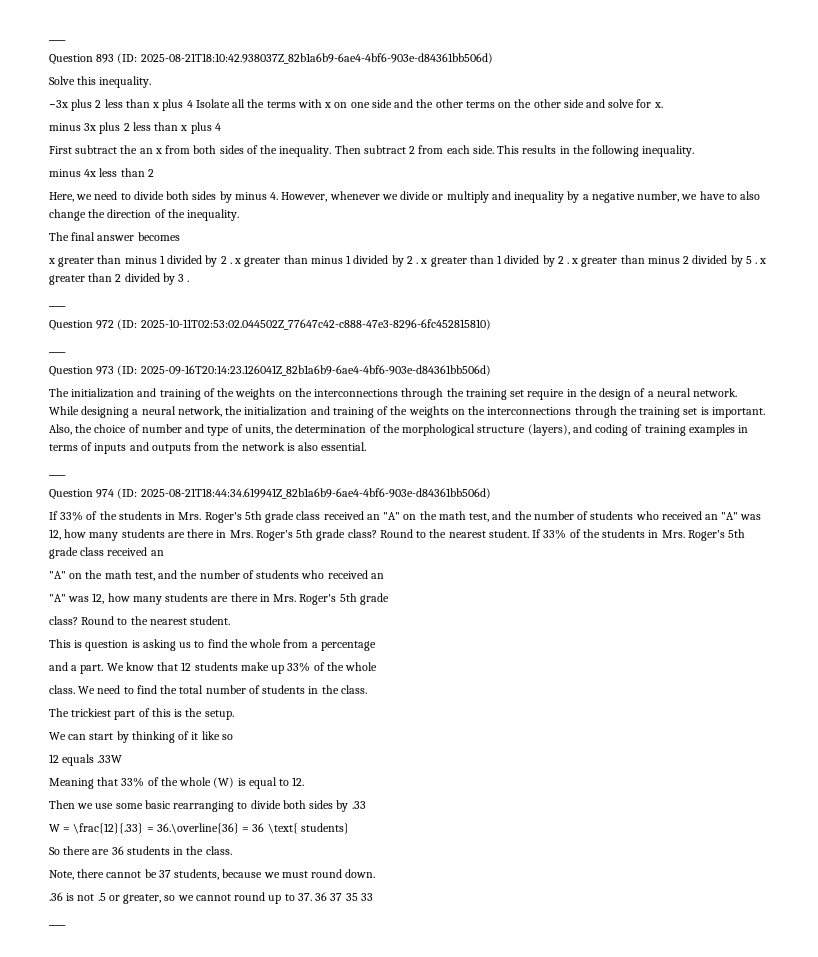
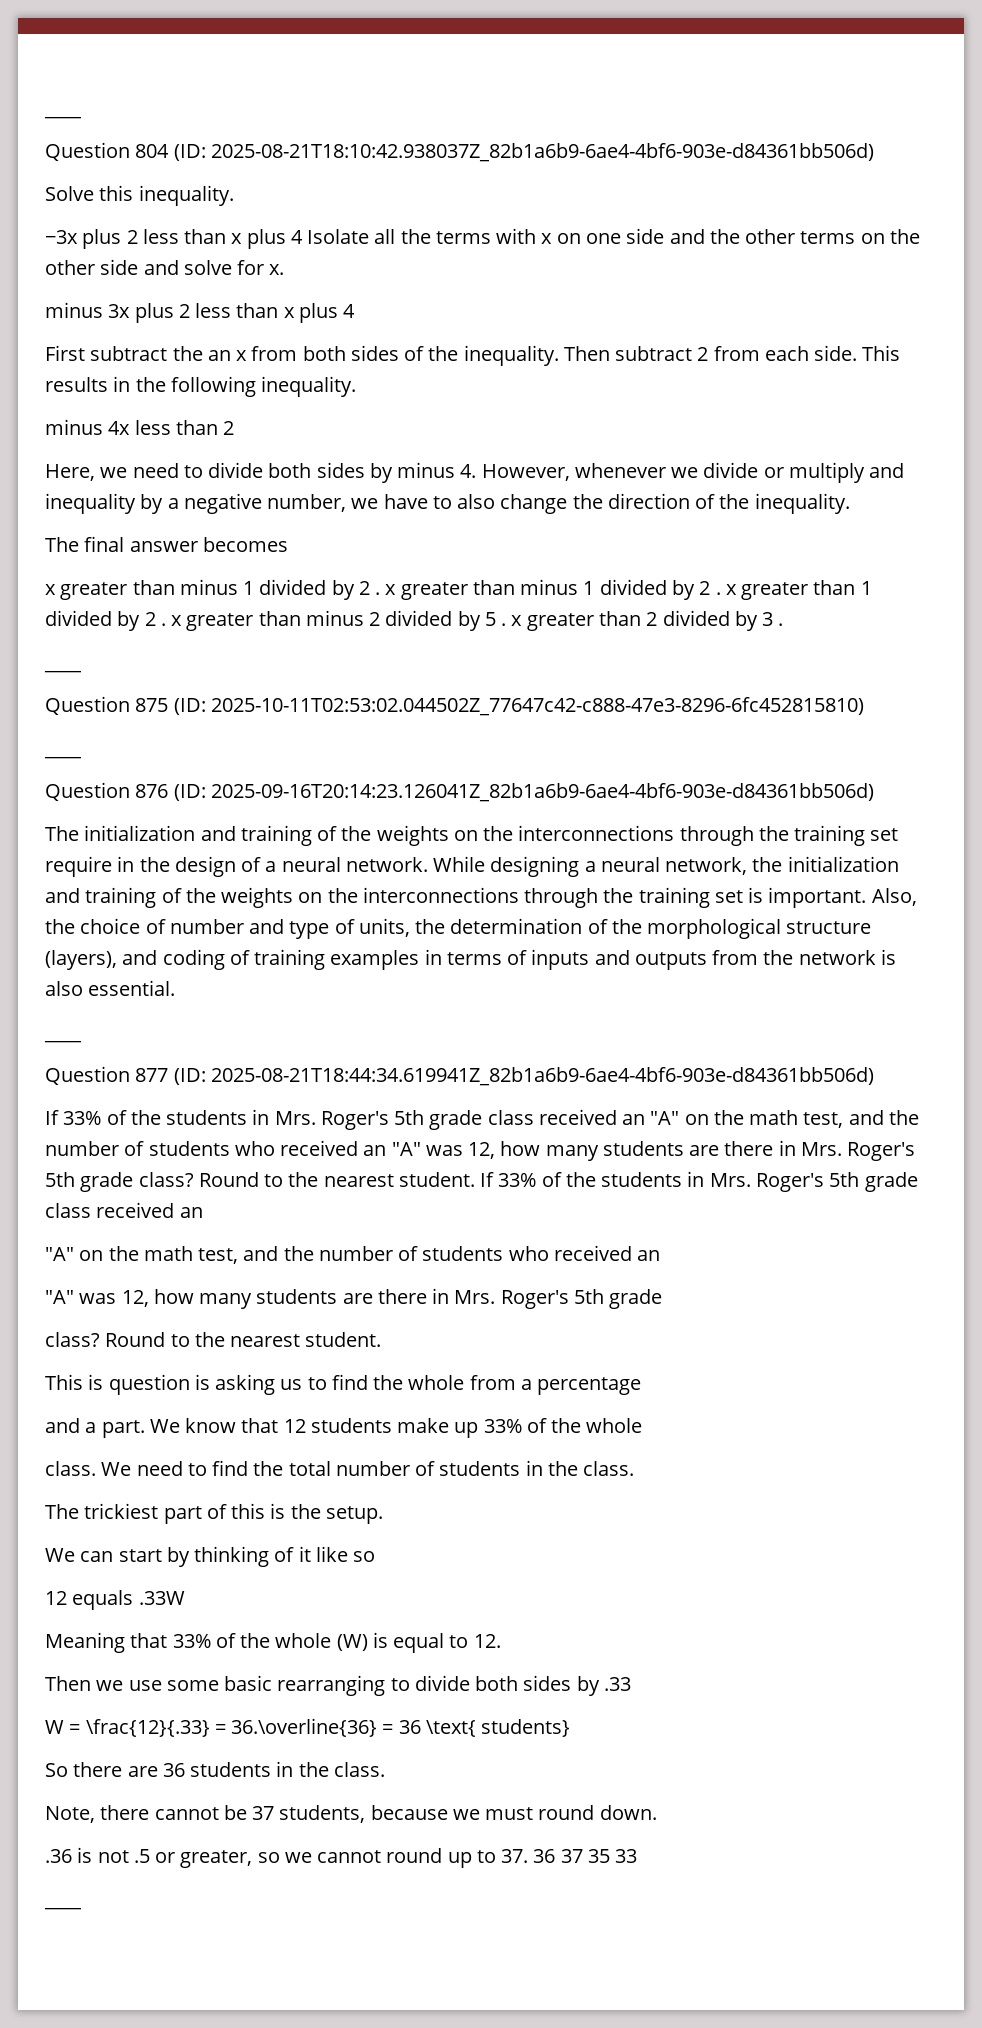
[49,39,66,41] [49,54,115,65] ____ // Question 893 -> [44,115,81,119] [45,142,170,161] ____ // Question 804
[96,320,115,329] 972 -> [135,698,169,712] 875
[96,366,115,375] 973 -> [135,784,169,798] 876
[96,489,115,498] 974 -> [135,1068,169,1082] 877

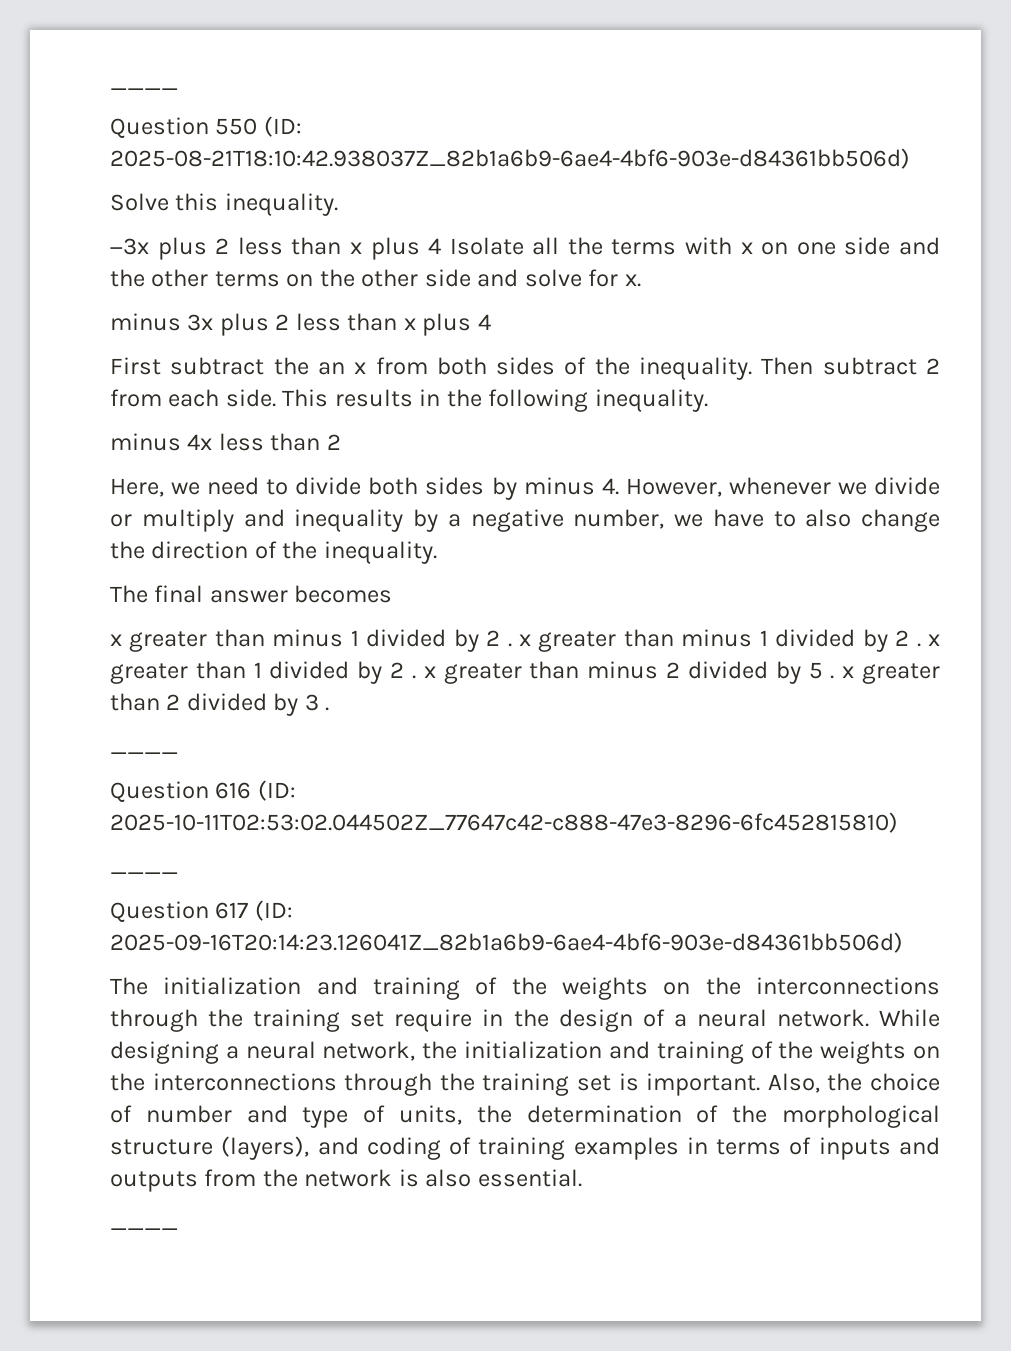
[44,115,81,119] [45,142,170,161] ____ // Question 804 -> [110,88,178,90] [110,117,258,139] ____ // Question 550
[135,698,169,712] 875 -> [215,782,252,799] 616
[135,784,169,798] 876 -> [215,902,249,919] 617
[45,1066,874,1086] [45,1109,920,1130] [45,1140,916,1161] [45,1171,918,1192] [45,1202,203,1218] [45,1245,661,1264] [45,1288,663,1309] [45,1332,382,1347] [45,1374,642,1395] [45,1418,643,1438] [45,1460,635,1476] [45,1503,383,1524] [45,1546,376,1567] [45,1590,185,1610] [45,1632,501,1653] [45,1675,631,1696] [45,1718,571,1737] [45,1761,385,1777] [45,1805,657,1823] [45,1847,638,1868] [44,1906,81,1910] // Question 877 (ID: 2025-08-21T18:44:34.619941Z_82b1a6b9-6ae4-4bf6-903e-d84361bb506d) // If 33% of the students in Mrs. Roger's 5th grade class received an "A" on the math test, and the number of students who received an "A" was 12, how many students are there in Mrs. Roger's 5th grade class? Round to the nearest student. If 33% of the students in Mrs. Roger's 5th grade class received an // "A" on the math test, and the number of students who received an // "A" was 12, how many students are there in Mrs. Roger's 5th grade // class? Round to the nearest student. // This is question is asking us to find the whole from a percentage // and a part. We know that 12 students make up 33% of the whole // class. We need to find the total number of students in the class. // The trickiest part of this is the setup. // We can start by thinking of it like so // 12 equals .33W // Meaning that 33% of the whole (W) is equal to 12. // Then we use some basic rearranging to divide both sides by .33 // W = \frac{12}{.33} = 36.\overline{36} = 36 \text{ students} // So there are 36 students in the class. // Note, there cannot be 37 students, because we must round down. // .36 is not .5 or greater, so we cannot round up to 37. 36 37 35 33 // ____ -> (178, 1229) none

